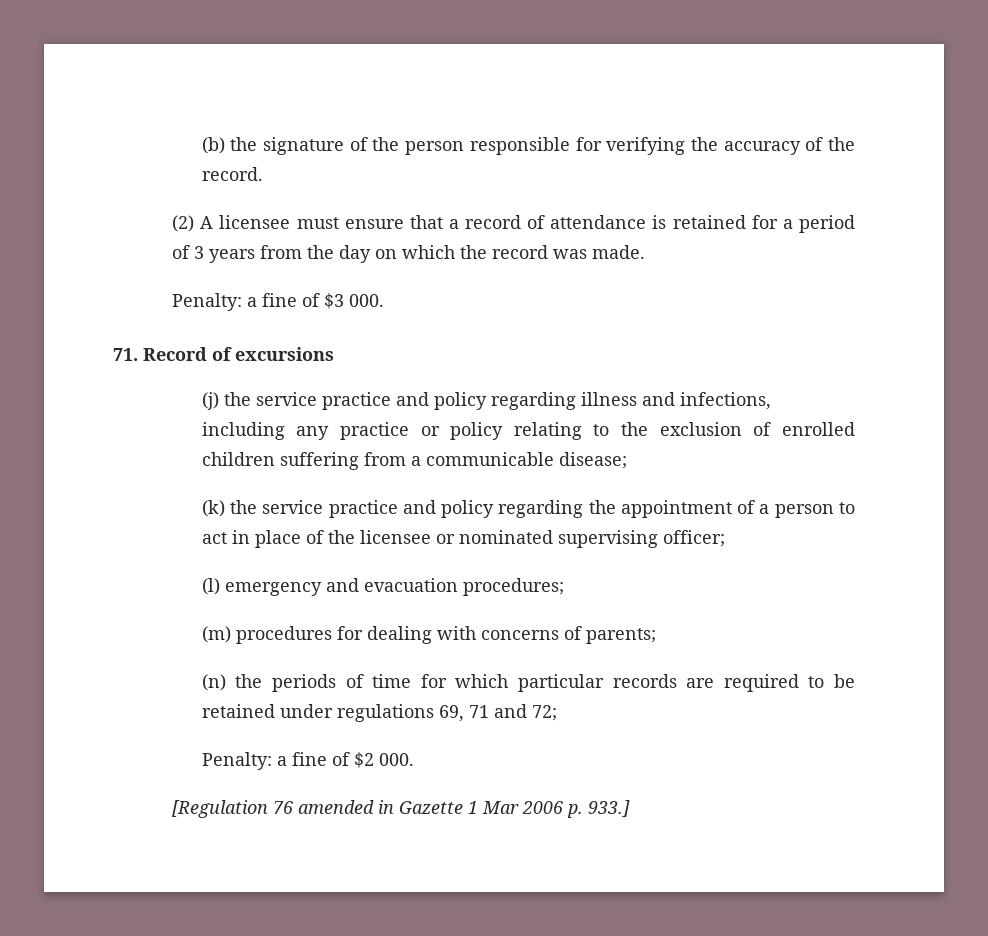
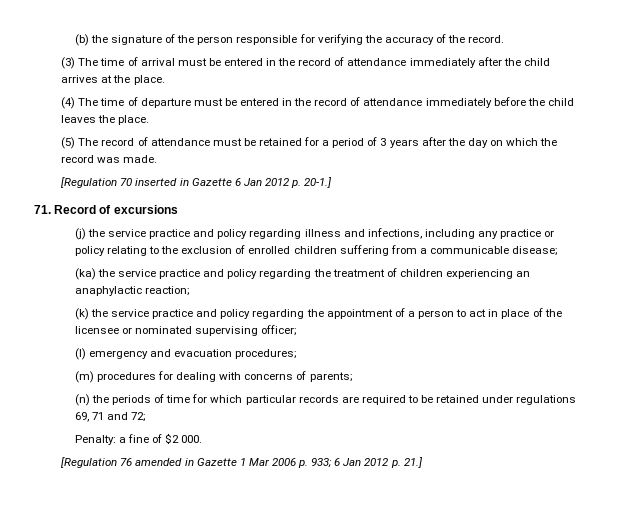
[172,215,667,232] (2) A licensee must ensure that a record of attendance is -> [61,57,550,69] [61,75,165,85] [61,97,574,109] [61,115,150,125] [61,137,256,149] (3) The time of arrival must be entered in the record of attendance immediately after the child arrives at the place. // (4) The time of departure must be entered in the record of attendance immediately before the child leaves the place. // (5) The record of attendance must be
[260,245,303,259] from -> [421,137,446,146] after
[172,293,385,311] Penalty: a fine of $3 000. -> [61,177,333,188] [Regulation 70 inserted in Gazette 6 Jan 2012 p. 20-1.]
(627, 460) none -> [74,268,531,280] [74,286,190,296] // (ka) the service practice and policy regarding the treatment of children experiencing an anaphylactic reaction;
[588,800,631,817] 933.] -> [311,457,423,468] 933; 6 Jan 2012 p. 21.]

